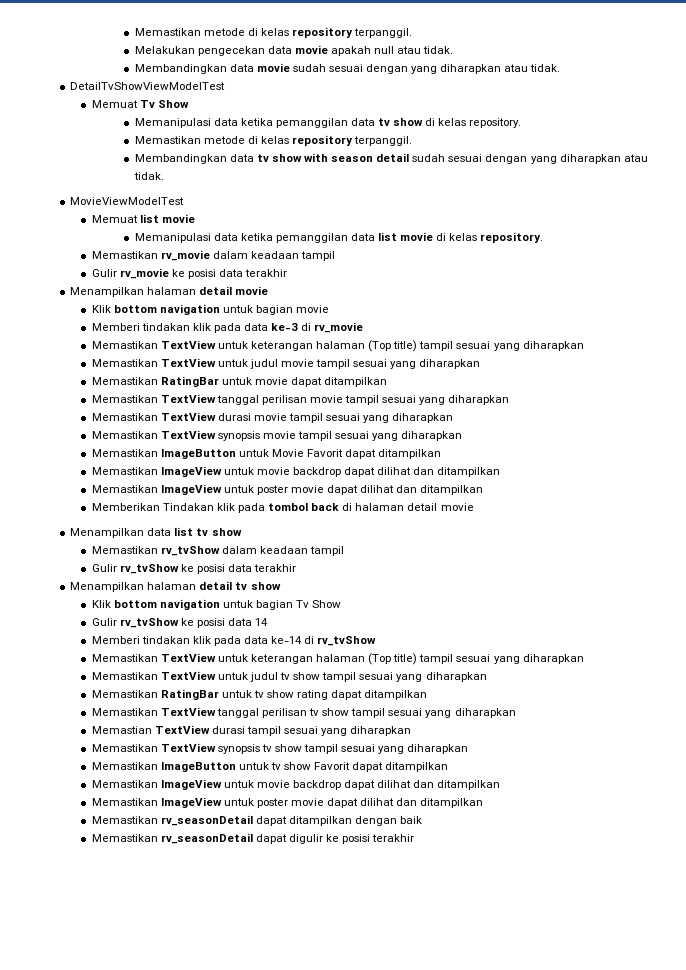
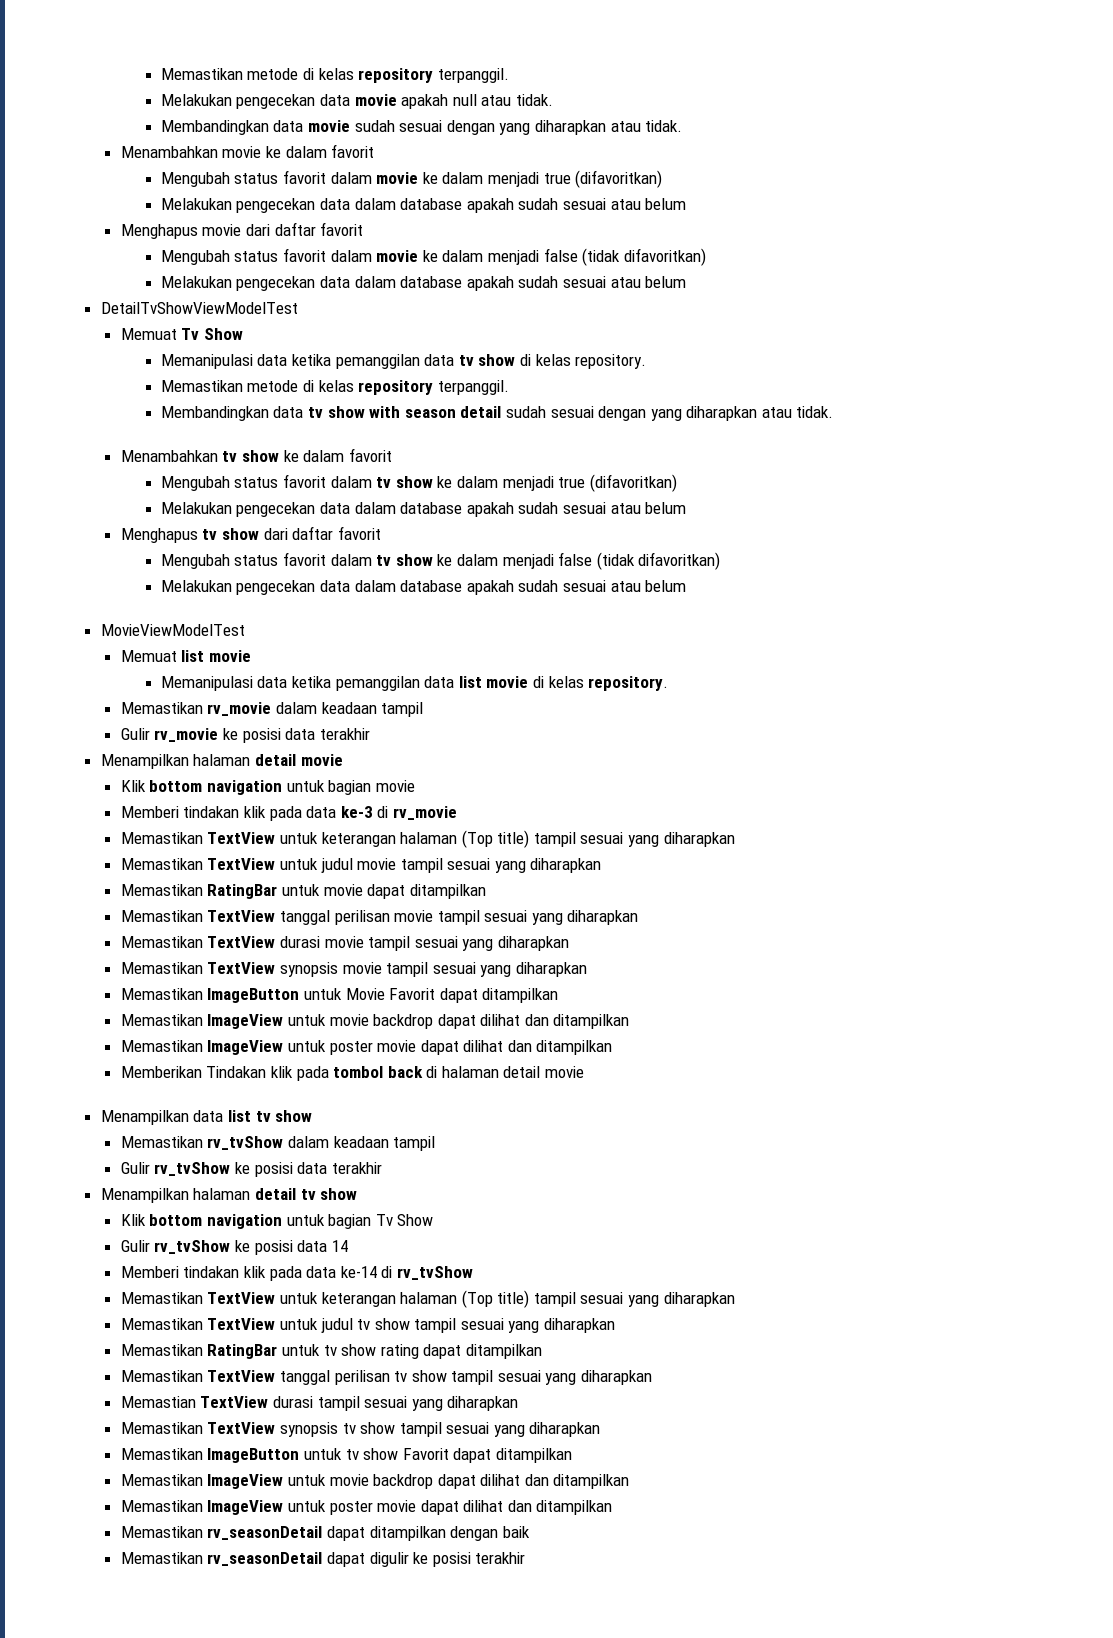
(561, 68) none -> [120,144,375,158] [160,170,663,188] [160,198,687,213] [120,222,364,239] [160,248,706,266] [160,276,687,291] // Menambahkan movie ke dalam favorit // Mengubah status favorit dalam movie ke dalam menjadi true (difavoritkan) // Melakukan pengecekan data dalam database apakah sudah sesuai atau belum // Menghapus movie dari daftar favorit // Mengubah status favorit dalam movie ke dalam menjadi false (tidak difavoritkan) // Melakukan pengecekan data dalam database apakah sudah sesuai atau belum
(164, 176) none -> [120,448,392,462] [160,474,677,492] [160,502,687,517] [120,526,381,543] [160,552,721,570] [160,580,687,595] // Menambahkan tv show ke dalam favorit // Mengubah status favorit dalam tv show ke dalam menjadi true (difavoritkan) // Melakukan pengecekan data dalam database apakah sudah sesuai atau belum // Menghapus tv show dari daftar favorit // Mengubah status favorit dalam tv show ke dalam menjadi false (tidak difavoritkan) // Melakukan pengecekan data dalam database apakah sudah sesuai atau belum

